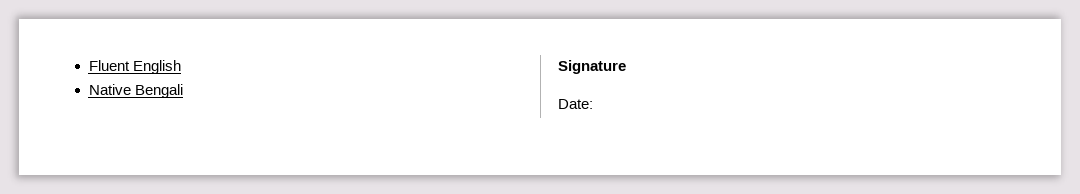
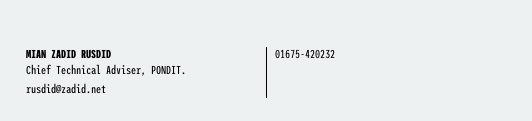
[88,60,181,74] [88,84,183,98] [558,60,626,74] [558,99,593,109] Fluent English // Native Bengali // Signature // Date: -> [26,49,111,59] [26,64,186,76] [26,83,106,94] [275,49,335,59] MIAN ZADID RUSDID // Chief Technical Adviser, PONDIT. // rusdid@zadid.net // 01675-420232

